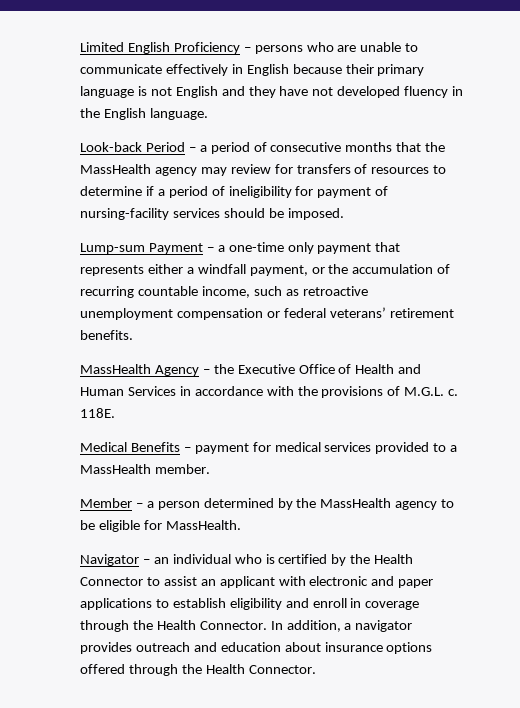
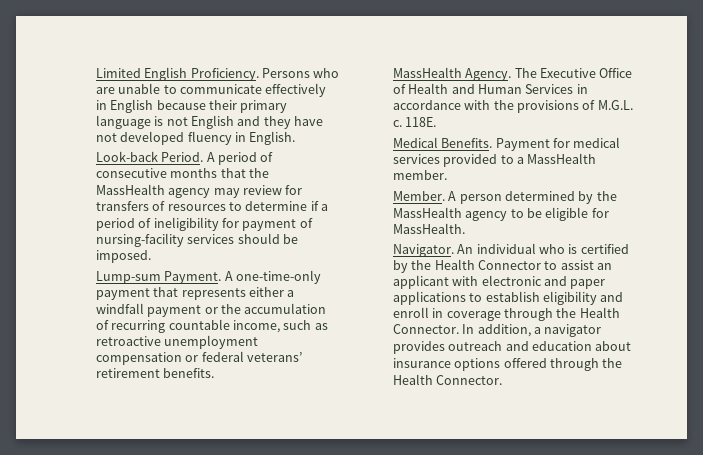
[173,42,303,54] Proficiency – persons -> [190,68,311,81] Proficiency. Persons
[79,108,208,120] [79,142,207,152] the English language. // Look-back Period – a -> [249,131,296,145] [95,151,215,162] English. // Look-back Period. A
[148,242,314,254] Payment − a one-time only -> [164,270,322,284] Payment. A one-time-only
[249,265,308,276] payment, -> [147,305,202,317] payment
[154,364,234,376] Agency – the -> [465,68,537,81] Agency. The
[130,442,249,454] Benefits – payment -> [441,138,550,151] Benefits. Payment
[79,498,154,508] Member – a -> [392,191,457,201] Member. A
[79,554,169,566] Navigator – an -> [392,244,474,257] Navigator. An

